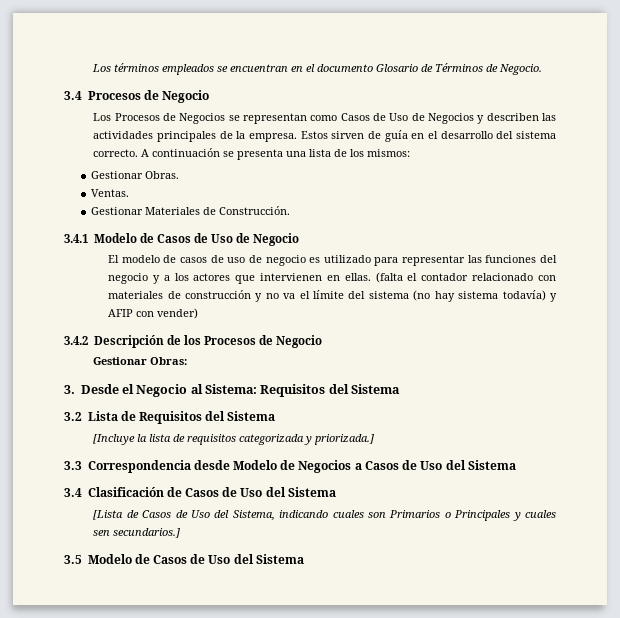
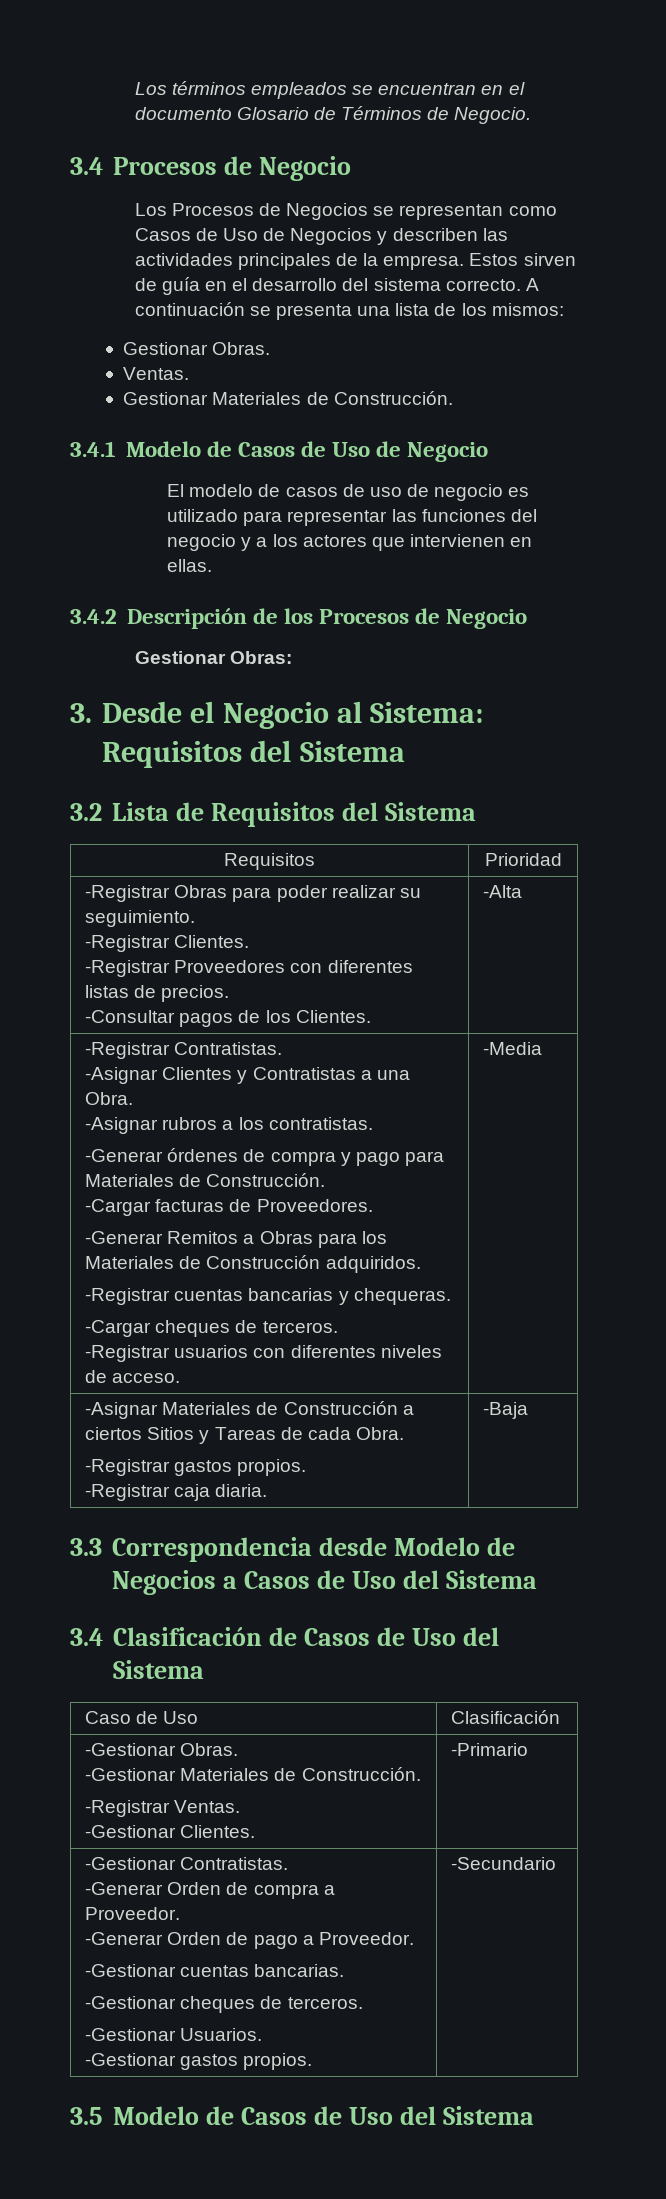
[375,272,556,283] [108,290,557,302] [108,308,199,319] (falta el contador relacionado con materiales de construcción y no va el límite del sistema (no hay sistema todavía) y AFIP con vender) -> (213, 565) none
[93,434,375,445] // [Incluye la lista de requisitos categorizada y priorizada.] -> [224,853,315,870] [484,853,562,866] [85,885,421,902] [85,910,196,927] [85,935,250,952] [85,960,413,977] [85,985,230,1002] [85,1010,371,1027] [483,885,523,898] [85,1042,283,1059] [85,1067,410,1084] [85,1092,134,1105] [85,1117,373,1134] [85,1148,444,1166] [85,1173,326,1187] [85,1199,373,1216] [85,1231,387,1248] [85,1255,421,1273] [85,1288,451,1305] [85,1320,338,1337] [85,1345,442,1362] [85,1370,181,1383] [483,1042,543,1055] [85,1401,414,1419] [85,1427,404,1444] [85,1459,307,1476] [85,1484,268,1501] [483,1402,529,1419] // Requisitos | Prioridad // -Registrar Obras para poder realizar su seguimiento. // -Registrar Clientes. // -Registrar Proveedores con diferentes listas de precios. // -Consultar pagos de los Clientes. | -Alta // -Registrar Contratistas. // -Asignar Clientes y Contratistas a una Obra. // -Asignar rubros a los contratistas. // -Generar órdenes de compra y pago para Materiales de Construcción. // -Cargar facturas de Proveedores. // -Generar Remitos a Obras para los Materiales de Construcción adquiridos. // -Registrar cuentas bancarias y chequeras. // -Cargar cheques de terceros. // -Registrar usuarios con diferentes niveles de acceso. | -Media // -Asignar Materiales de Construcción a ciertos Sitios y Tareas de cada Obra. // -Registrar gastos propios. // -Registrar caja diaria. | -Baja
[93,510,556,521] [93,528,181,538] // [Lista de Casos de Uso del Sistema, indicando cuales son Primarios o Principales y cuales sen secundarios.] -> [85,1711,199,1724] [451,1710,561,1724] [85,1743,239,1756] [85,1767,421,1781] [85,1800,241,1817] [85,1825,256,1838] [451,1743,529,1756] [85,1857,289,1870] [85,1882,335,1899] [85,1907,181,1920] [85,1932,414,1949] [85,1964,345,1977] [85,1996,363,2013] [85,2028,263,2041] [85,2053,313,2070] [451,1857,557,1870] // Caso de Uso | Clasificación // -Gestionar Obras. // -Gestionar Materiales de Construcción. // -Registrar Ventas. // -Gestionar Clientes. | -Primario // -Gestionar Contratistas. // -Generar Orden de compra a Proveedor. // -Generar Orden de pago a Proveedor. // -Gestionar cuentas bancarias. // -Gestionar cheques de terceros. // -Gestionar Usuarios. // -Gestionar gastos propios. | -Secundario

